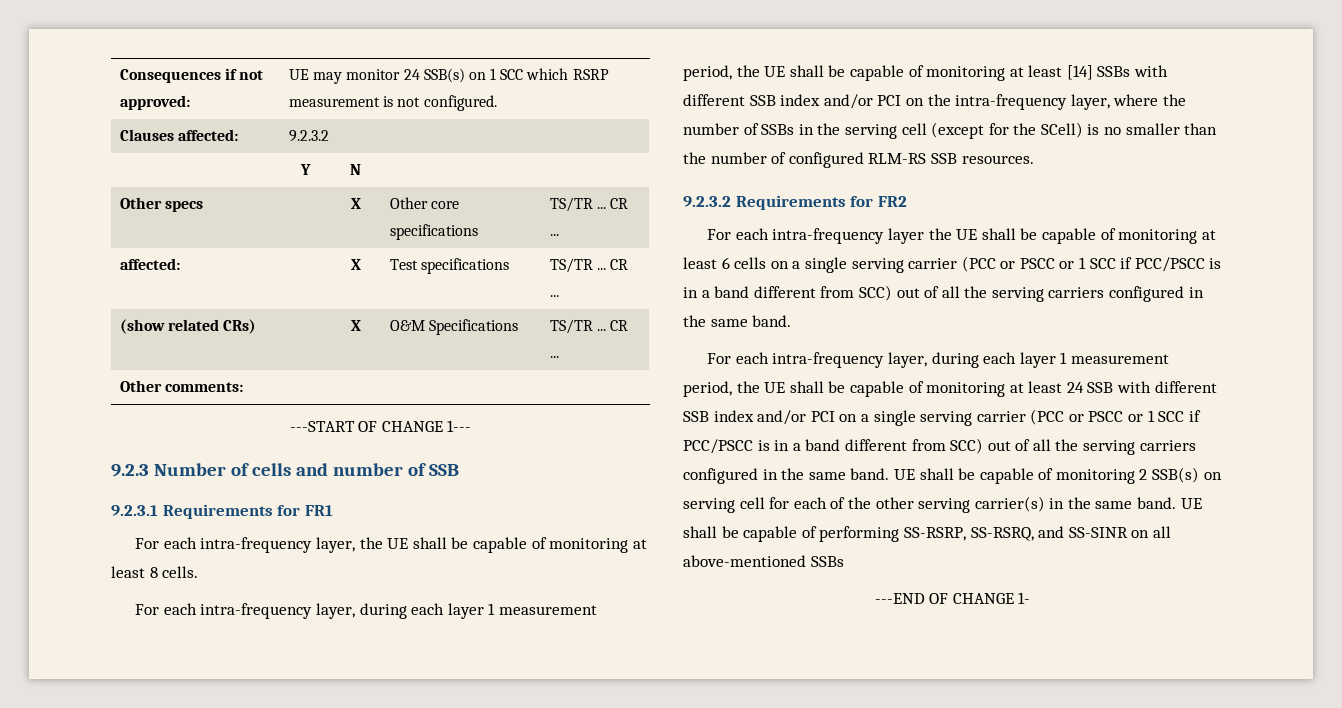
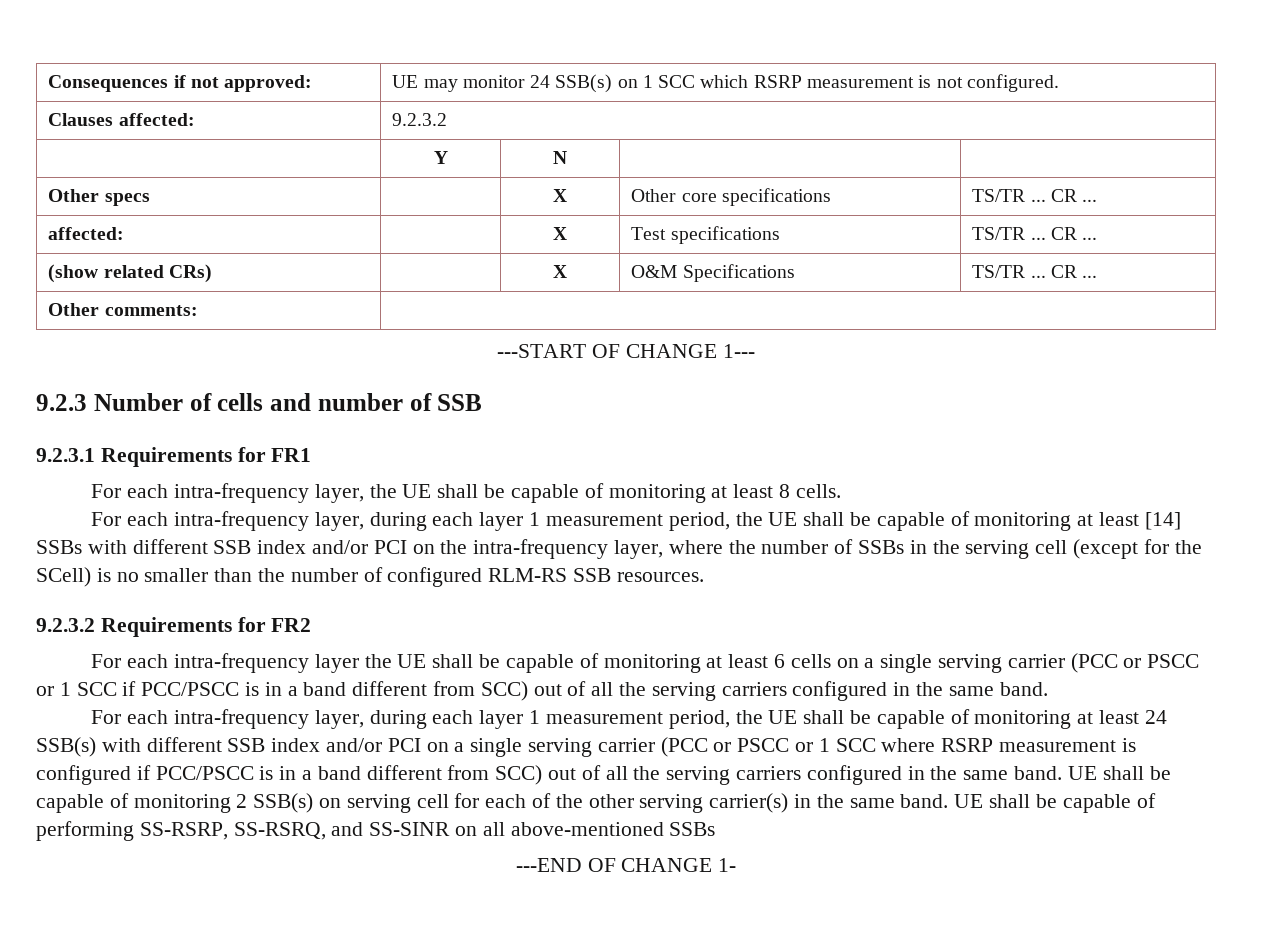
[1087,382,1114,393] SSB -> [36,737,96,757] SSB(s)
(1185, 416) none -> [881,738,1136,752] [36,765,131,785] where RSRP measurement is configured

